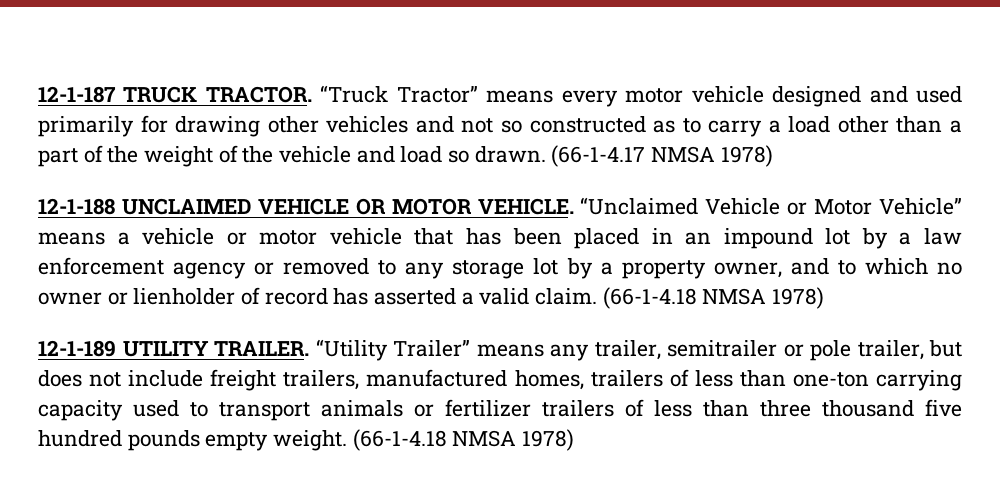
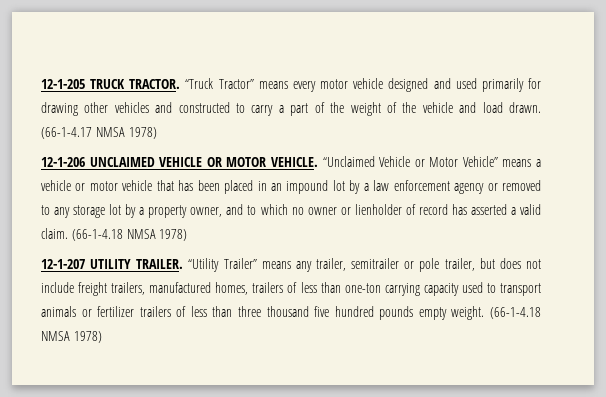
[38,86,116,103] 12-1-187 -> [41,79,85,89] 12-1-205
[461,116,943,137] not so constructed as to carry a load other than -> [178,102,274,116] constructed to carry
[448,150,470,163] so -> (503, 107) none
[38,198,115,215] 12-1-188 -> [41,157,85,167] 12-1-206
[38,340,116,357] 12-1-189 -> [41,259,85,269] 12-1-207

